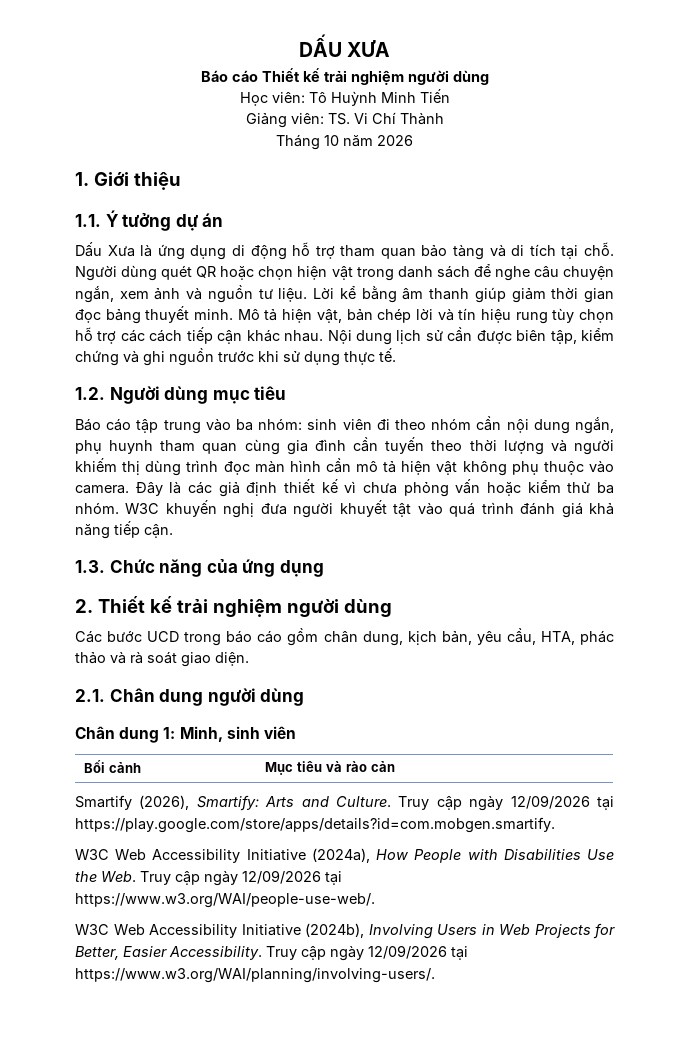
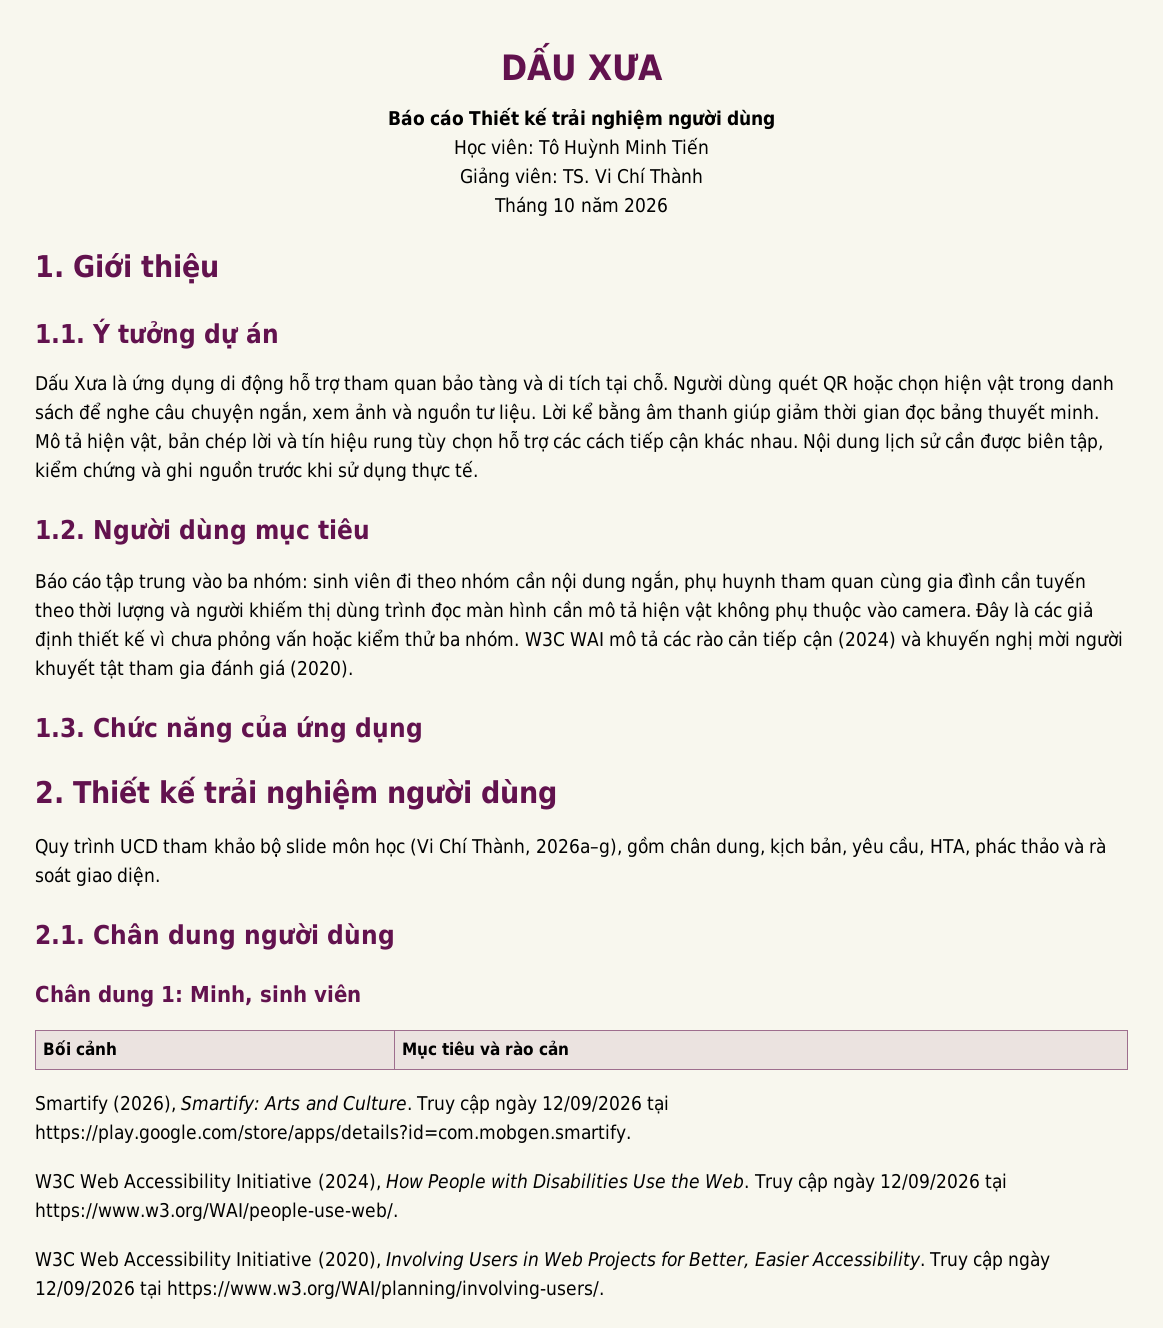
(160, 508) none -> [569,629,921,650] WAI mô tả các rào cản tiếp cận (2024) và
[260,503,287,515] đưa -> [1038,630,1071,647] mời
[417,502,614,518] [75,521,173,539] vào quá trình đánh giá khả năng tiếp cận. -> [129,659,353,679] tham gia đánh giá (2020).
[75,630,283,646] Các bước UCD trong báo cáo -> [35,837,622,857] Quy trình UCD tham khảo bộ slide môn học (Vi Chí Thành, 2026a–g),
[311,848,370,863] (2024a), -> [317,1173,381,1191] (2024),
[305,923,364,938] (2024b), -> [317,1251,381,1269] (2020),

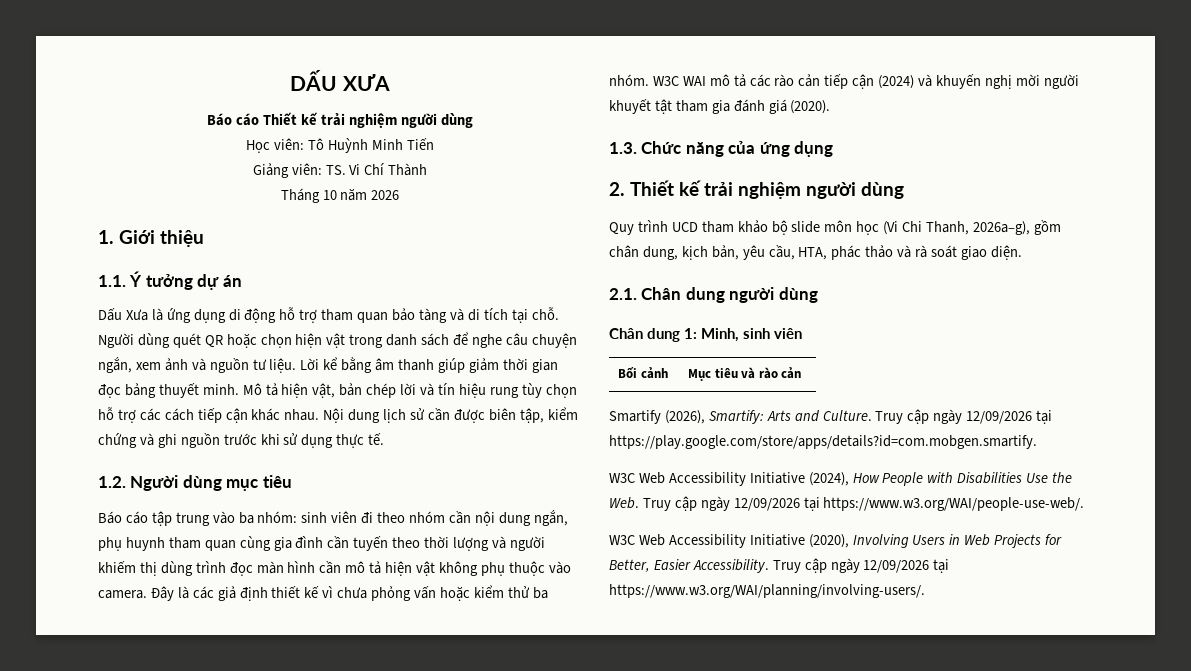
[439,837,531,856] Chí Thành, -> [902,221,970,235] Chi Thanh,

